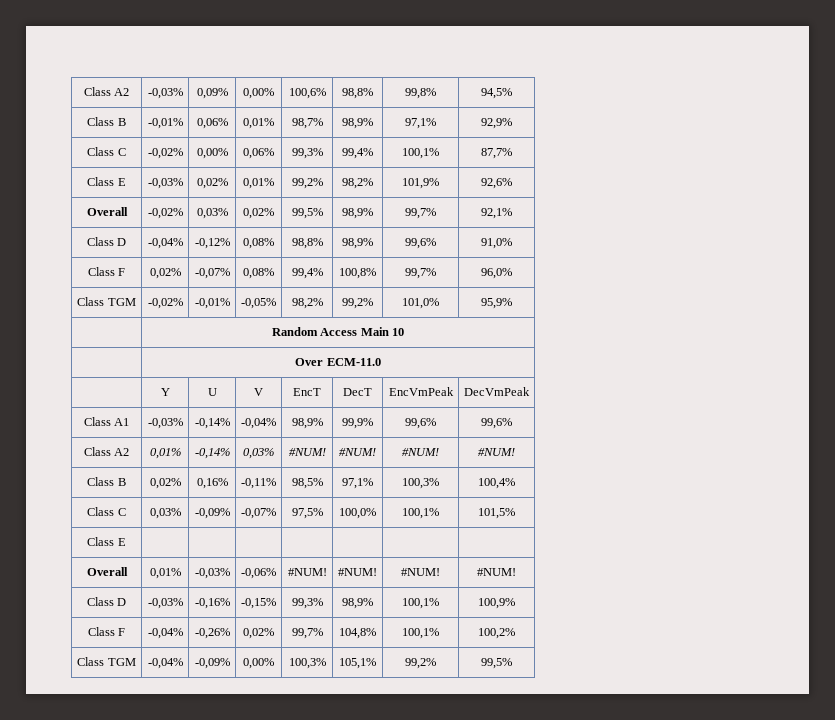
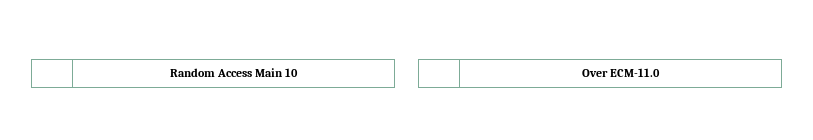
[83,87,130,96] [147,88,183,99] [196,88,228,99] [243,88,274,99] [288,88,326,99] [342,88,373,99] [405,88,436,99] [481,88,512,99] [87,117,126,126] [147,118,183,129] [196,118,228,129] [243,118,274,129] [291,118,323,129] [342,118,373,129] [405,118,436,129] [481,118,512,129] [87,147,126,156] [147,148,183,159] [196,148,228,159] [243,148,274,159] [291,148,323,159] [342,148,373,159] [402,148,439,159] [481,148,512,159] [87,177,126,186] [147,178,183,189] [196,178,228,189] [243,178,274,189] [291,178,323,189] [342,178,373,189] [402,178,439,189] [481,178,512,189] [86,207,128,216] [147,208,183,219] [196,208,228,219] [243,208,274,219] [291,208,323,219] [342,208,373,219] [405,208,436,219] [481,208,512,219] [86,237,127,246] [147,238,183,249] [194,238,230,249] [243,238,274,249] [291,238,323,249] [342,238,373,249] [405,238,436,249] [481,238,512,249] [87,267,126,276] [149,268,181,279] [194,268,230,279] [243,268,274,279] [291,268,323,279] [339,268,376,279] [405,268,436,279] [481,268,512,279] [77,297,136,306] [147,298,183,309] [194,298,230,309] [241,298,276,309] [291,298,323,309] [342,298,373,309] [402,298,439,309] [481,298,512,309] Class A2 | -0,03% | 0,09% | 0,00% | 100,6% | 98,8% | 99,8% | 94,5% // Class B | -0,01% | 0,06% | 0,01% | 98,7% | 98,9% | 97,1% | 92,9% // Class C | -0,02% | 0,00% | 0,06% | 99,3% | 99,4% | 100,1% | 87,7% // Class E | -0,03% | 0,02% | 0,01% | 99,2% | 98,2% | 101,9% | 92,6% // Overall | -0,02% | 0,03% | 0,02% | 99,5% | 98,9% | 99,7% | 92,1% // Class D | -0,04% | -0,12% | 0,08% | 98,8% | 98,9% | 99,6% | 91,0% // Class F | 0,02% | -0,07% | 0,08% | 99,4% | 100,8% | 99,7% | 96,0% // Class TGM | -0,02% | -0,01% | -0,05% | 98,2% | 99,2% | 101,0% | 95,9% // -> (169, 72) none
[160,388,170,396] [207,388,217,396] [254,388,263,396] [293,388,321,396] [343,388,372,396] [388,387,454,396] [464,387,530,396] [83,417,130,426] [147,418,183,429] [194,418,230,429] [241,418,276,429] [291,418,323,429] [342,418,373,429] [405,418,436,429] [481,418,512,429] [83,447,130,456] [149,448,181,459] [194,448,230,459] [243,448,274,459] [288,448,326,456] [339,448,376,456] [402,448,439,456] [478,448,515,456] [87,477,126,486] [149,478,181,489] [196,478,228,489] [241,478,276,489] [291,478,323,489] [342,478,373,489] [402,478,439,489] [478,478,515,489] [87,507,126,516] [149,508,181,519] [194,508,230,519] [241,508,276,519] [291,508,323,519] [339,508,376,519] [402,508,439,519] [478,508,515,519] [87,537,126,546] [86,567,128,576] [149,568,181,579] [194,568,230,579] [241,568,276,579] [287,568,327,576] [338,568,377,576] [401,568,440,576] [477,568,516,576] [86,597,127,606] [147,598,183,609] [194,598,230,609] [241,598,276,609] [291,598,323,609] [342,598,373,609] [402,598,439,609] [478,598,515,609] [87,627,126,636] [147,628,183,639] [194,628,230,639] [243,628,274,639] [291,628,323,639] [339,628,376,639] [402,628,439,639] [478,628,515,639] [77,657,136,666] [147,658,183,669] [194,658,230,669] [243,658,274,669] [288,658,326,669] [339,658,376,669] [405,658,436,669] [481,658,512,669] // | Y | U | V | EncT | DecT | EncVmPeak | DecVmPeak // Class A1 | -0,03% | -0,14% | -0,04% | 98,9% | 99,9% | 99,6% | 99,6% // Class A2 | 0,01% | -0,14% | 0,03% | #NUM! | #NUM! | #NUM! | #NUM! // Class B | 0,02% | 0,16% | -0,11% | 98,5% | 97,1% | 100,3% | 100,4% // Class C | 0,03% | -0,09% | -0,07% | 97,5% | 100,0% | 100,1% | 101,5% // Class E | | | | | | | // Overall | 0,01% | -0,03% | -0,06% | #NUM! | #NUM! | #NUM! | #NUM! // Class D | -0,03% | -0,16% | -0,15% | 99,3% | 98,9% | 100,1% | 100,9% // Class F | -0,04% | -0,26% | 0,02% | 99,7% | 104,8% | 100,1% | 100,2% // Class TGM | -0,04% | -0,09% | 0,00% | 100,3% | 105,1% | 99,2% | 99,5% -> (661, 72) none

